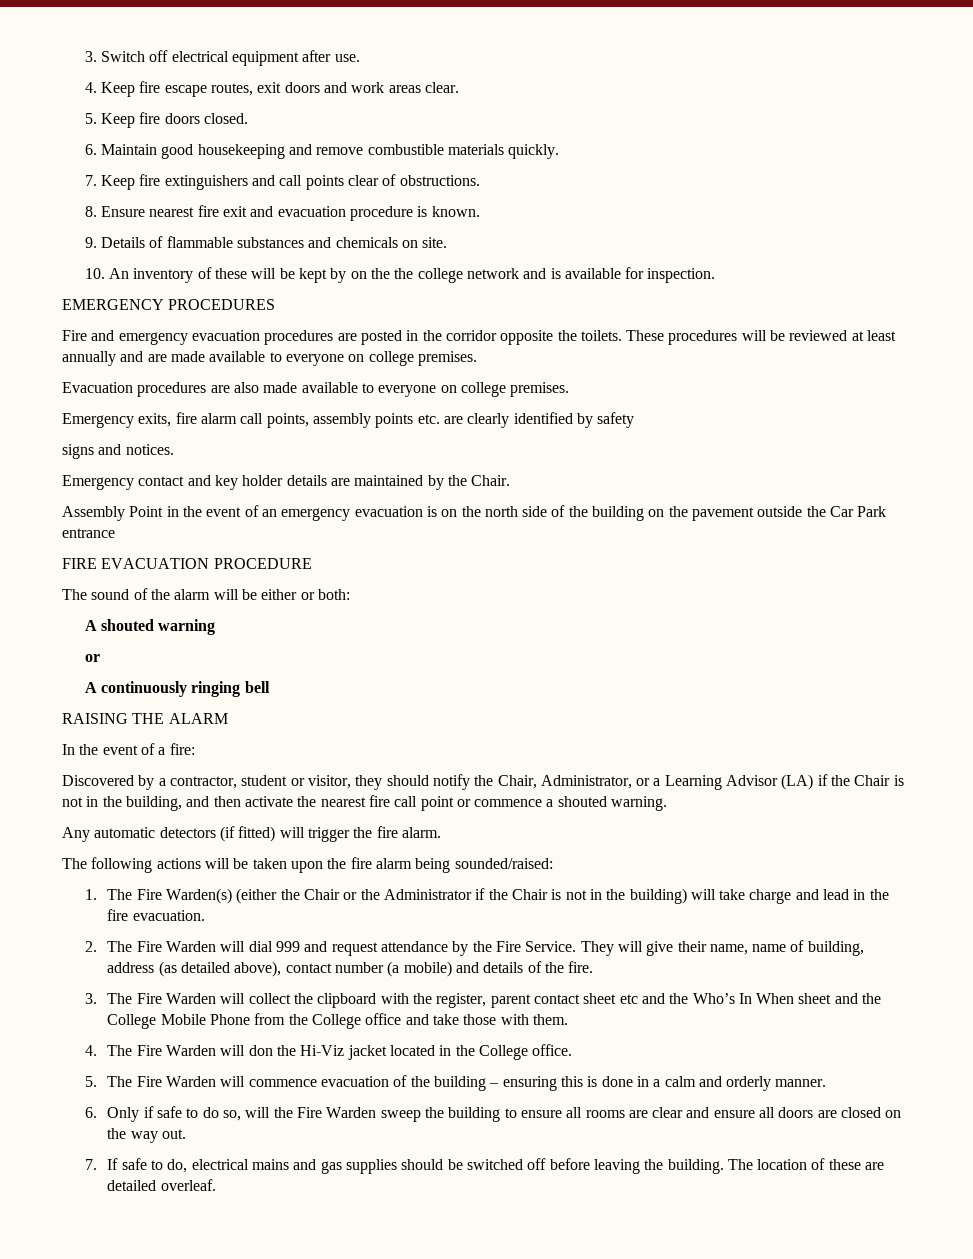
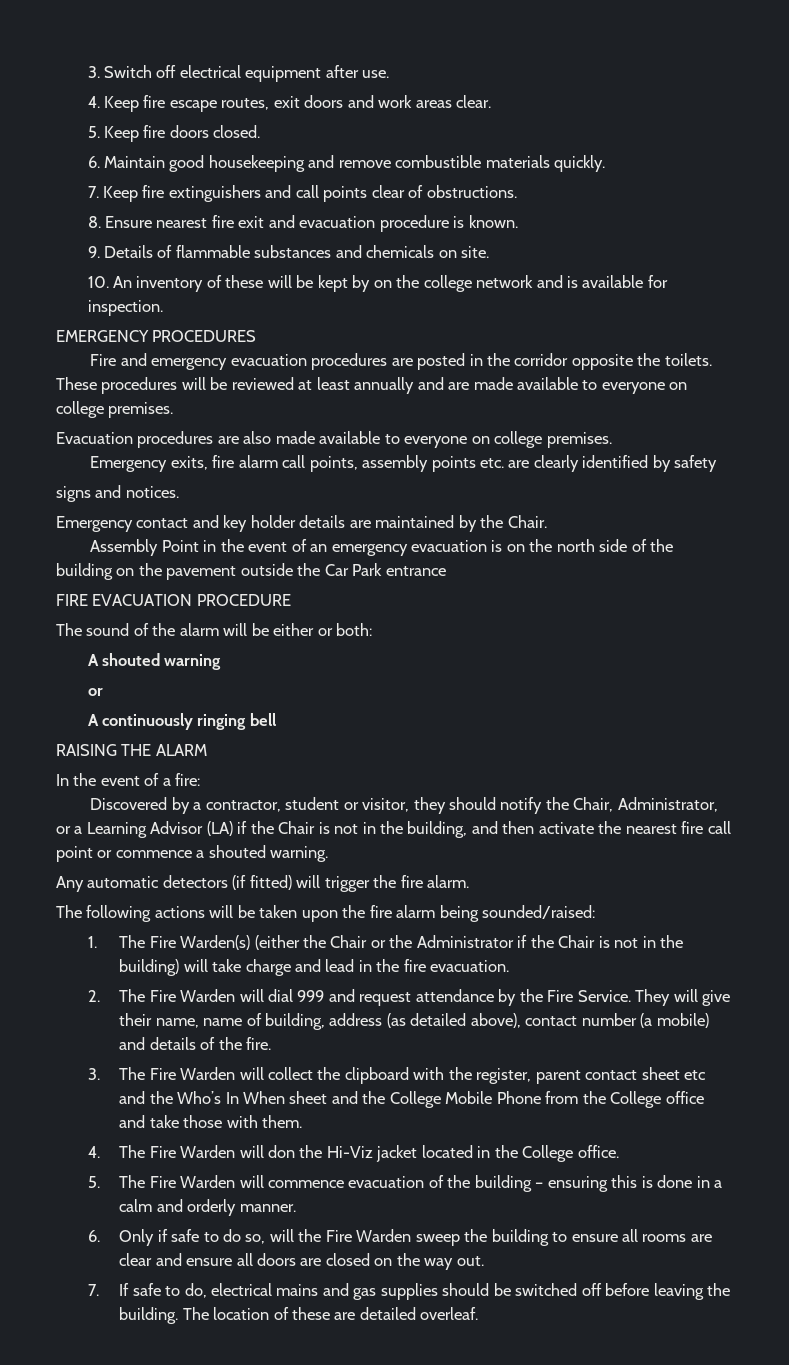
[394,268,414,279] the -> (420, 281) none

